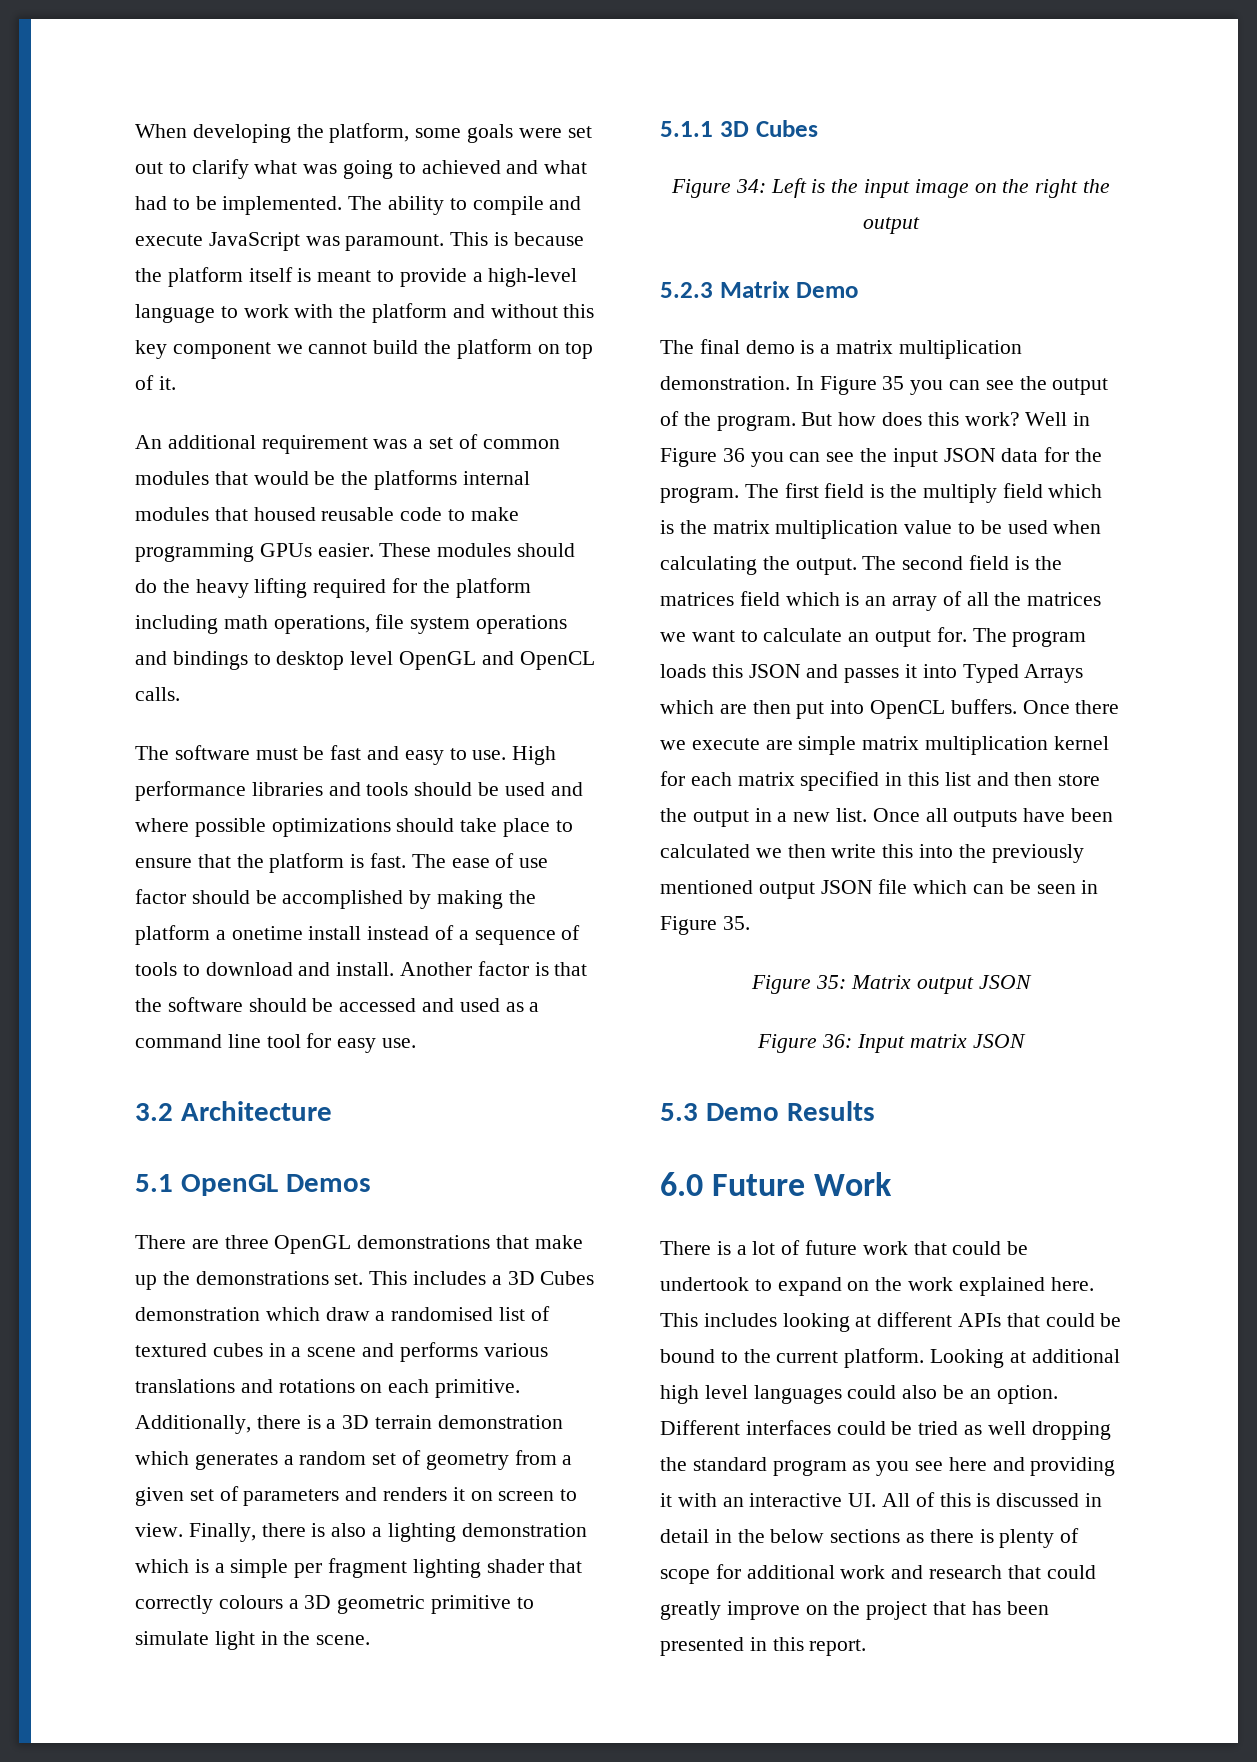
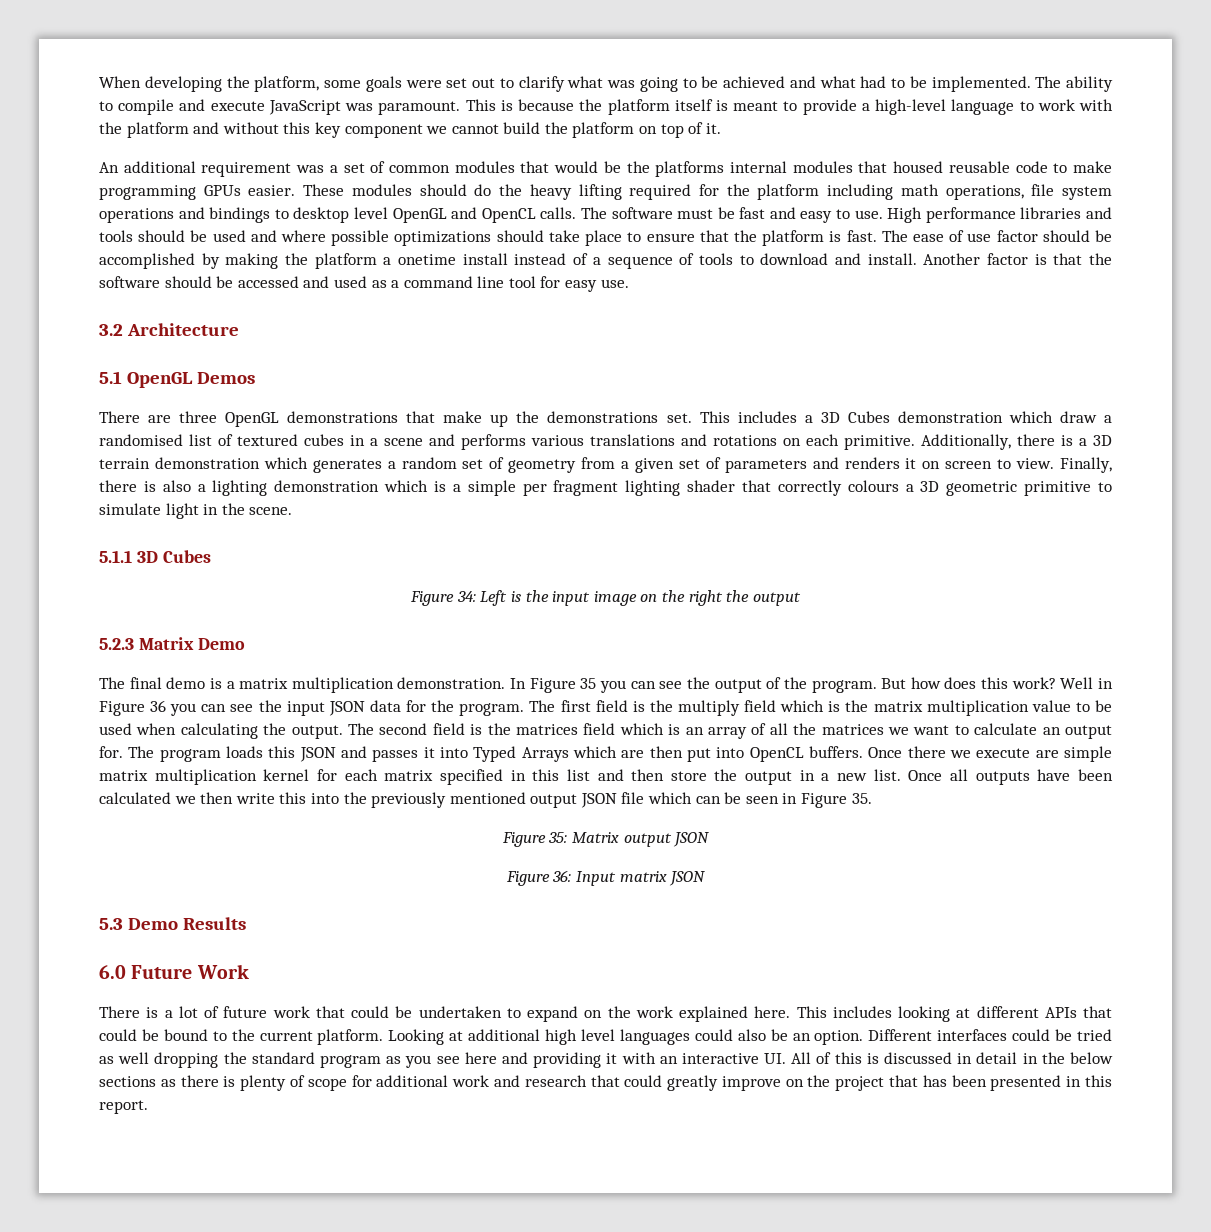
(416, 168) none -> [701,76,719,88] be
(180, 694) // -> (577, 213) none
[660,1277,749,1291] undertook -> [418,1006,502,1018] undertaken

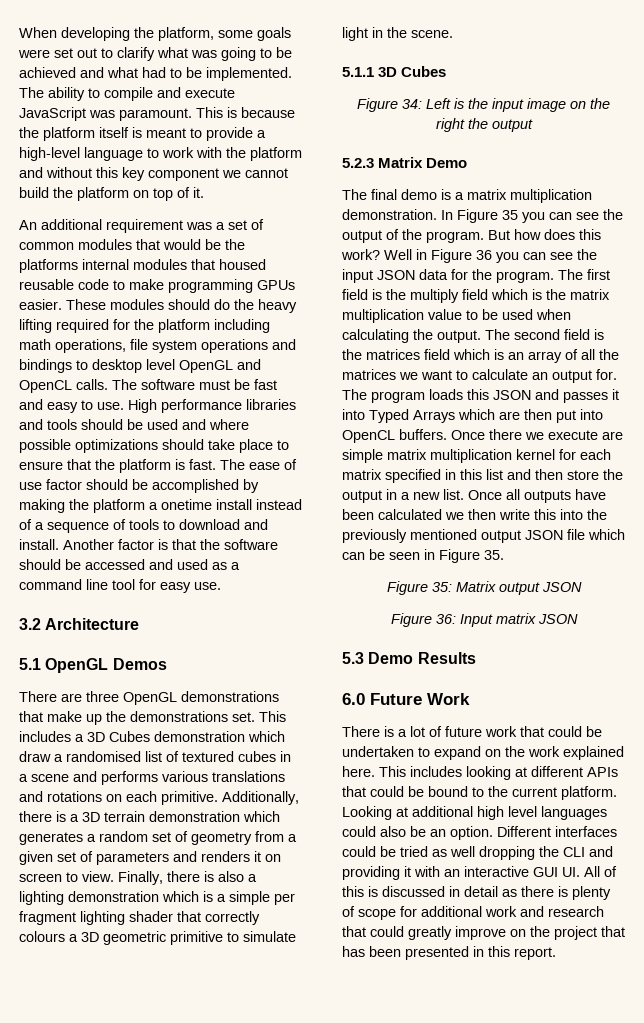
[251,1052,497,1068] standard program as you see here -> [563,847,585,857] CLI
(759, 1058) none -> [533,867,558,877] GUI
[1022,1052,1114,1064] [99,1076,156,1087] in the below sections -> (498, 891) none

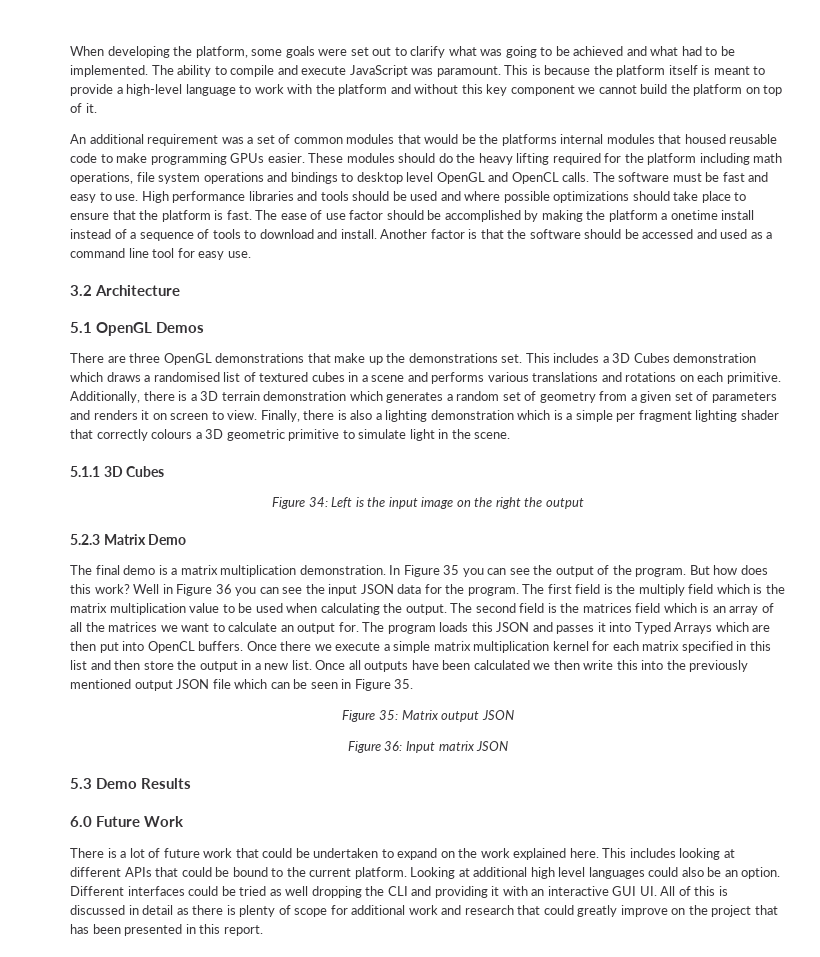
[19,751,51,762] draw -> [106,372,141,382] draws
[602,431,623,440] are -> [383,644,390,651] a

